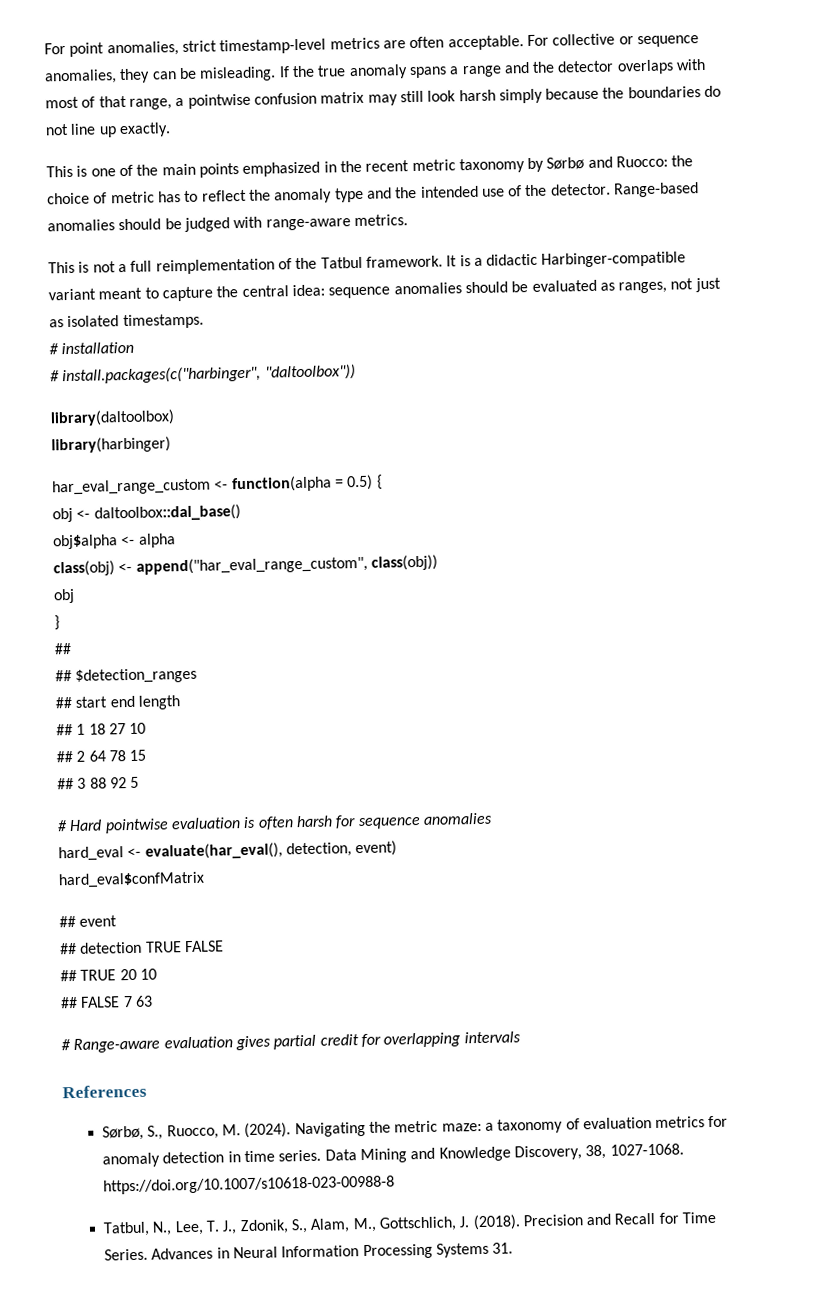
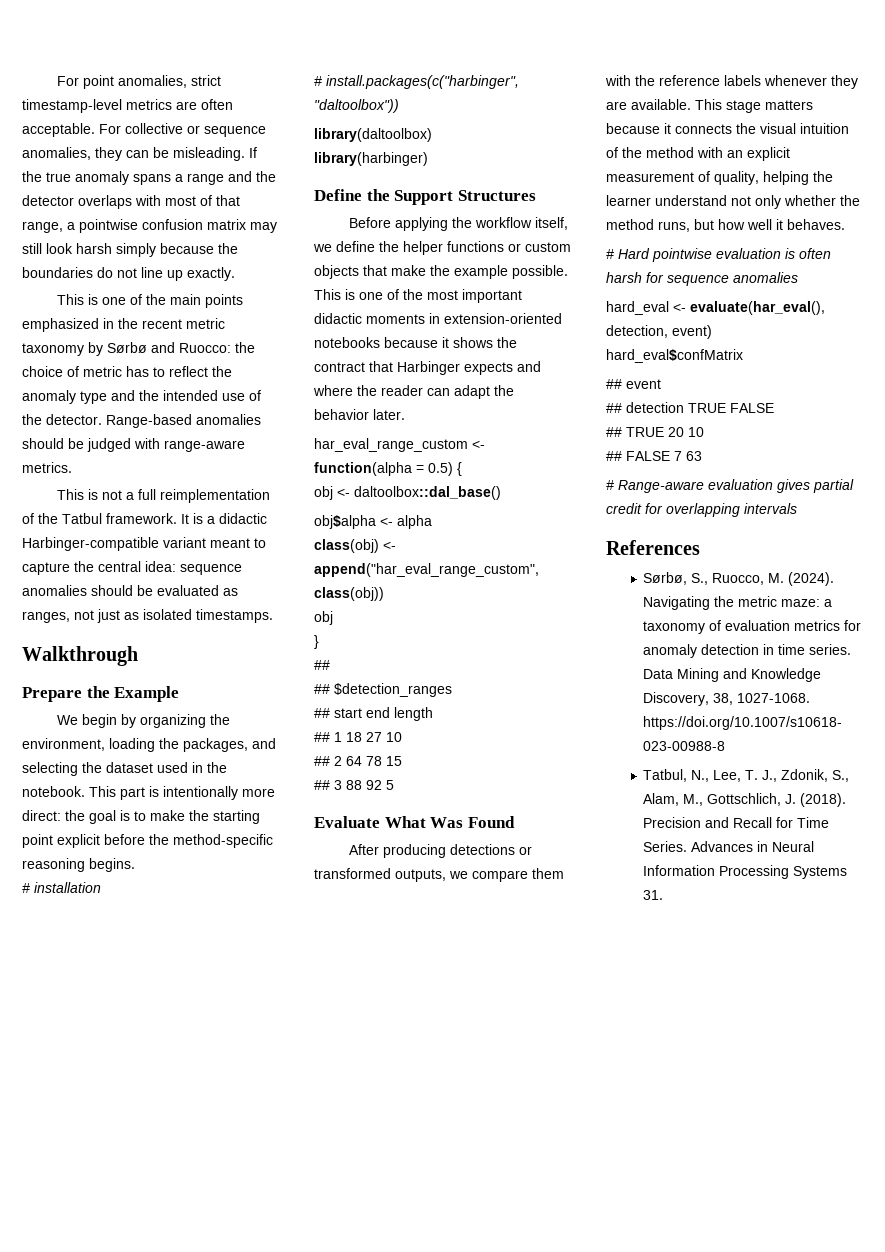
(204, 321) none -> [22,646,138,666] [22,686,180,702] [56,714,230,728] [22,738,276,752] [22,762,227,776] [22,786,275,800] [22,810,260,824] [22,834,273,848] [22,858,135,872] // Walkthrough // Prepare the Example // We begin by organizing the environment, loading the packages, and selecting the dataset used in the notebook. This part is intentionally more direct: the goal is to make the starting point explicit before the method-specific reasoning begins.
(171, 445) none -> [314,189,536,205] [348,217,568,231] [313,241,571,255] [314,265,568,279] [314,289,522,303] [314,313,562,324] [314,337,517,348] [314,361,541,375] [313,385,514,399] [314,409,405,420] // Define the Support Structures // Before applying the workflow itself, we define the helper functions or custom objects that make the example possible. This is one of the most important didactic moments in extension-oriented notebooks because it shows the contract that Harbinger expects and where the reader can adapt the behavior later.
(140, 782) none -> [314,816,515,828] [348,844,532,858] [314,868,564,882] [605,75,858,89] [606,99,813,113] [606,123,849,134] [606,147,790,161] [606,171,833,185] [606,195,860,209] [606,219,845,232] // Evaluate What Was Found // After producing detections or transformed outputs, we compare them with the reference labels whenever they are available. This stage matters because it connects the visual intuition of the method with an explicit measurement of quality, helping the learner understand not only whether the method runs, but how well it behaves.

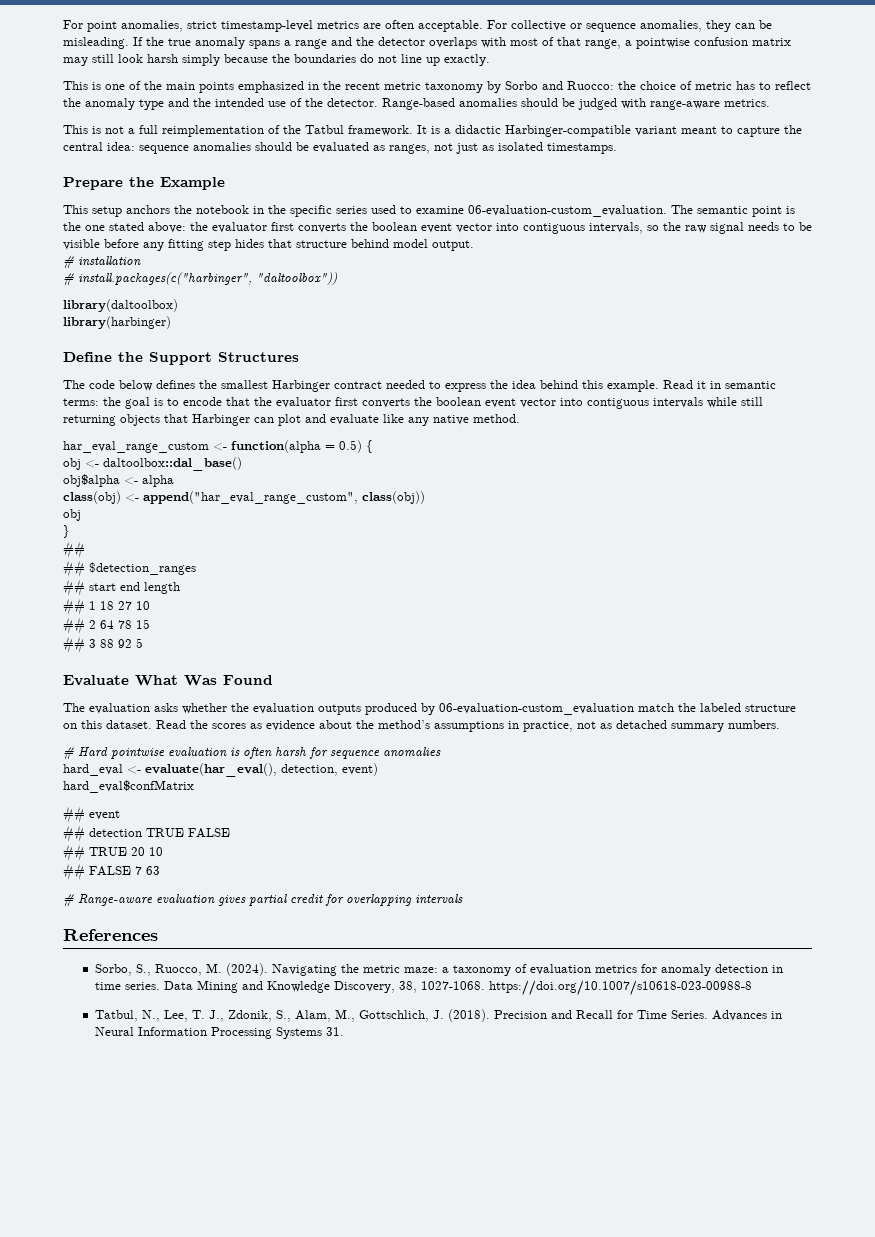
[107,342,147,353] Sørbø -> [505,81,538,90] Sorbo
[22,646,138,666] // Walkthrough -> (617, 148) none
[56,714,230,728] [22,738,276,752] [22,762,227,776] [22,786,275,800] [22,810,260,824] [22,834,273,848] [22,858,135,872] We begin by organizing the environment, loading the packages, and selecting the dataset used in the notebook. This part is intentionally more direct: the goal is to make the starting point explicit before the method-specific reasoning begins. -> [63,205,795,217] [63,222,812,234] [63,239,474,251] This setup anchors the notebook in the specific series used to examine 06-evaluation-custom_evaluation. The semantic point is the one stated above: the evaluator first converts the boolean event vector into contiguous intervals, so the raw signal needs to be visible before any fitting step hides that structure behind model output.
[348,217,568,231] [313,241,571,255] [314,265,568,279] [314,289,522,303] [314,313,562,324] [314,337,517,348] [314,361,541,375] [313,385,514,399] [314,409,405,420] Before applying the workflow itself, we define the helper functions or custom objects that make the example possible. This is one of the most important didactic moments in extension-oriented notebooks because it shows the contract that Harbinger expects and where the reader can adapt the behavior later. -> [63,380,776,392] [63,397,763,409] [63,414,520,426] The code below defines the smallest Harbinger contract needed to express the idea behind this example. Read it in semantic terms: the goal is to encode that the evaluator first converts the boolean event vector into contiguous intervals while still returning objects that Harbinger can plot and evaluate like any native method.
[348,844,532,858] [314,868,564,882] [605,75,858,89] [606,99,813,113] [606,123,849,134] [606,147,790,161] [606,171,833,185] [606,195,860,209] [606,219,845,232] After producing detections or transformed outputs, we compare them with the reference labels whenever they are available. This stage matters because it connects the visual intuition of the method with an explicit measurement of quality, helping the learner understand not only whether the method runs, but how well it behaves. -> [63,703,796,715] [63,720,780,732] The evaluation asks whether the evaluation outputs produced by 06-evaluation-custom_evaluation match the labeled structure on this dataset. Read the scores as evidence about the method’s assumptions in practice, not as detached summary numbers.
[643,572,688,585] Sørbø, -> [94,964,132,976] Sorbo,

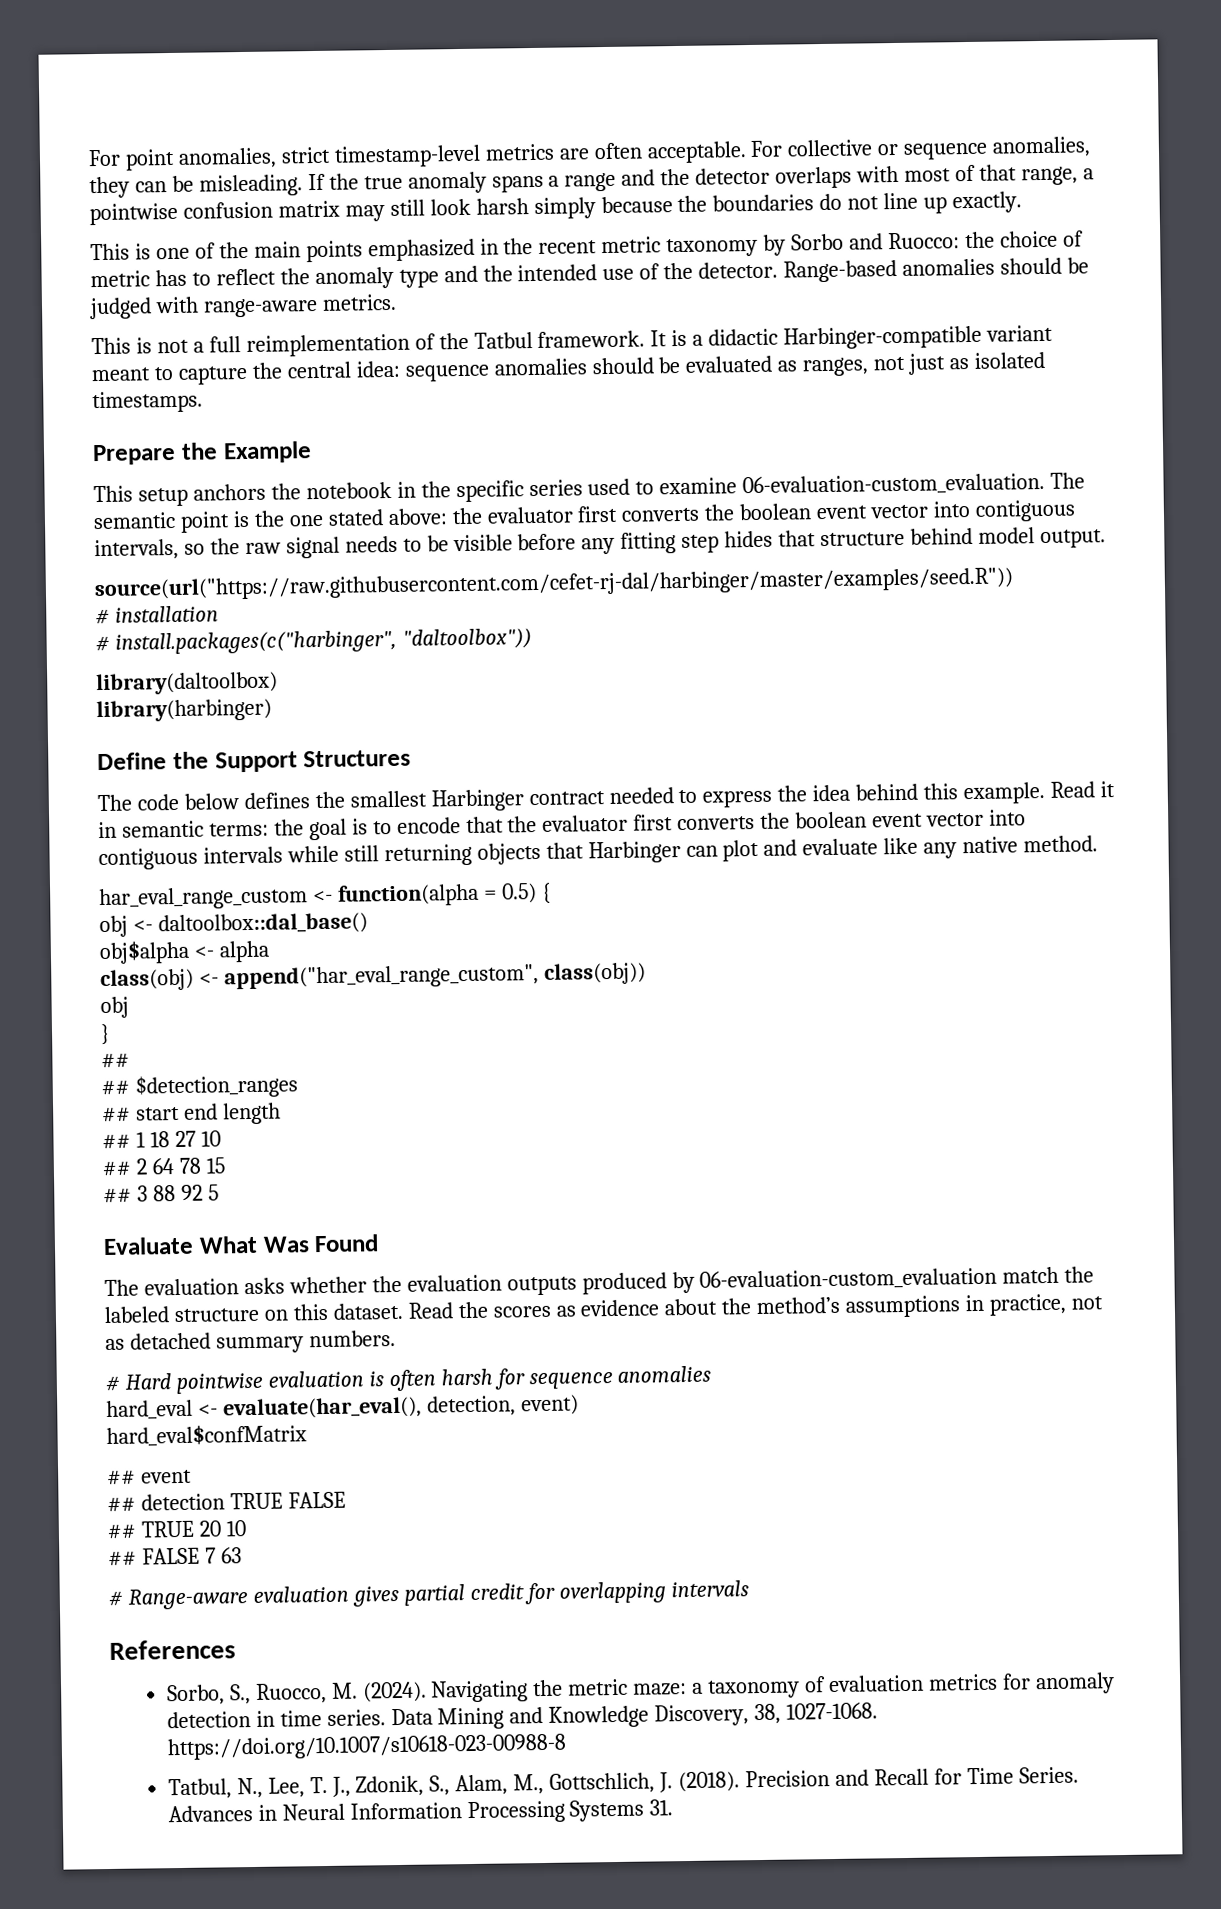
(474, 245) none -> [94,567,1013,602] // source(url("https://raw.githubusercontent.com/cefet-rj-dal/harbinger/master/examples/seed.R"))

